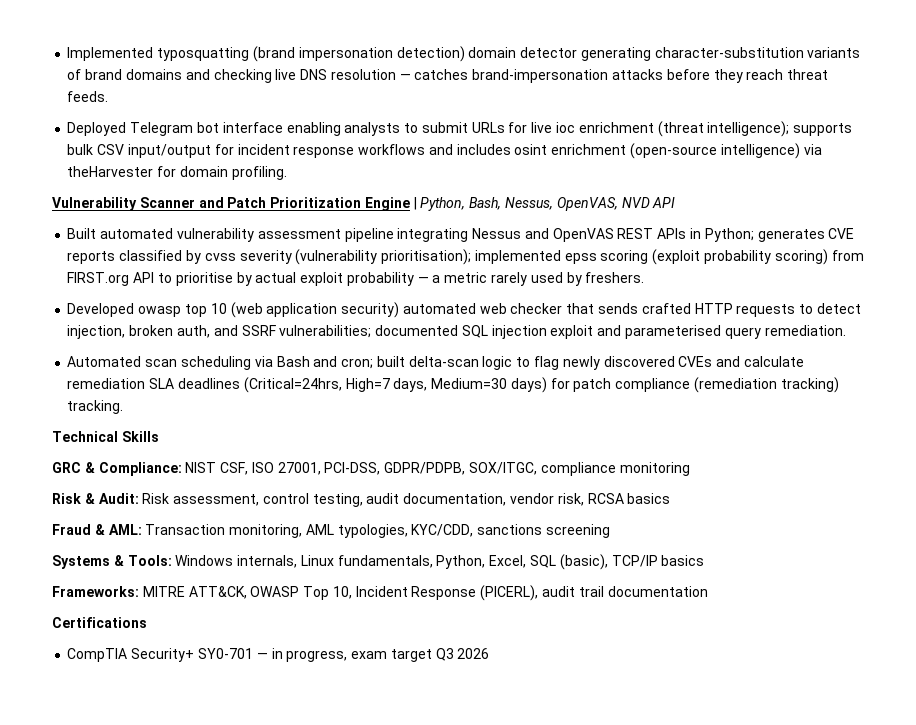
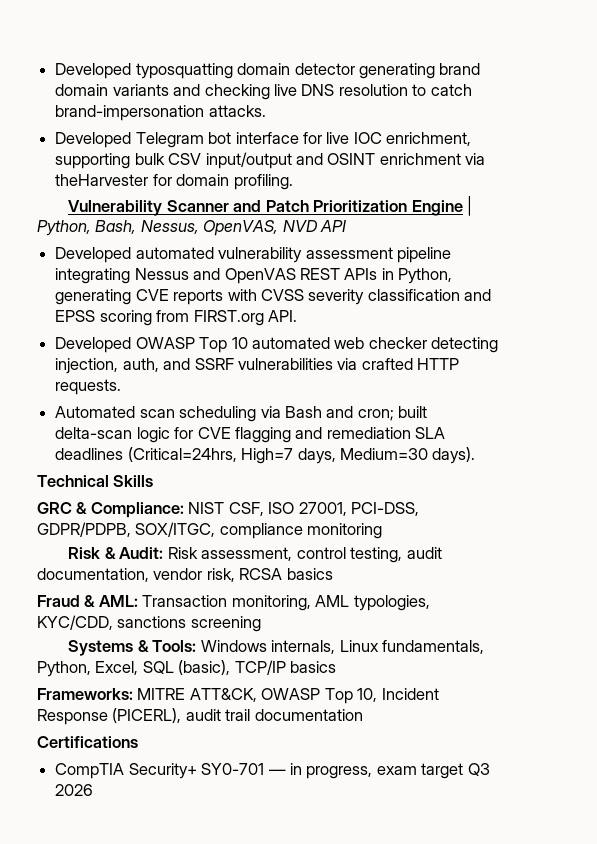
[67,46,861,62] [67,69,182,80] Implemented typosquatting (brand impersonation detection) domain detector generating character-substitution variants of brand domains -> [55,63,481,79] [55,84,169,96] Developed typosquatting domain detector generating brand domain variants
[399,69,829,83] [67,91,109,102] [67,121,853,137] [67,143,800,159] — catches brand-impersonation attacks before they reach threat feeds. // Deployed Telegram bot interface enabling analysts to submit URLs for live ioc enrichment (threat intelligence); supports bulk CSV input/output for incident response workflows and includes osint enrichment (open-source intelligence) -> [412,84,472,96] [55,105,266,121] [55,132,472,148] [55,152,461,169] to catch brand-impersonation attacks. // Developed Telegram bot interface for live IOC enrichment, supporting bulk CSV input/output and OSINT enrichment
[67,228,97,239] Built -> [55,247,132,263] Developed
[704,228,855,242] [67,249,864,265] [67,272,645,286] [67,302,861,318] [67,325,846,339] Python; generates CVE reports classified by cvss severity (vulnerability prioritisation); implemented epss scoring (exploit probability scoring) from FIRST.org API to prioritise by actual exploit probability — a metric rarely used by freshers. // Developed owasp top 10 (web application security) automated web checker that sends crafted HTTP requests to detect injection, broken auth, and SSRF vulnerabilities; documented SQL injection exploit and parameterised query remediation. -> [398,268,453,284] [55,289,492,305] [55,310,297,326] [55,337,499,353] [55,358,460,374] [55,379,122,395] Python, generating CVE reports with CVSS severity classification and EPSS scoring from FIRST.org API. // Developed OWASP Top 10 automated web checker detecting injection, auth, and SSRF vulnerabilities via crafted HTTP requests.
[516,356,804,370] to flag newly discovered CVEs and calculate -> [174,427,323,443] for CVE flagging and
[510,377,839,393] [67,400,124,414] days) for patch compliance (remediation tracking) tracking. -> [432,447,476,464] days).

